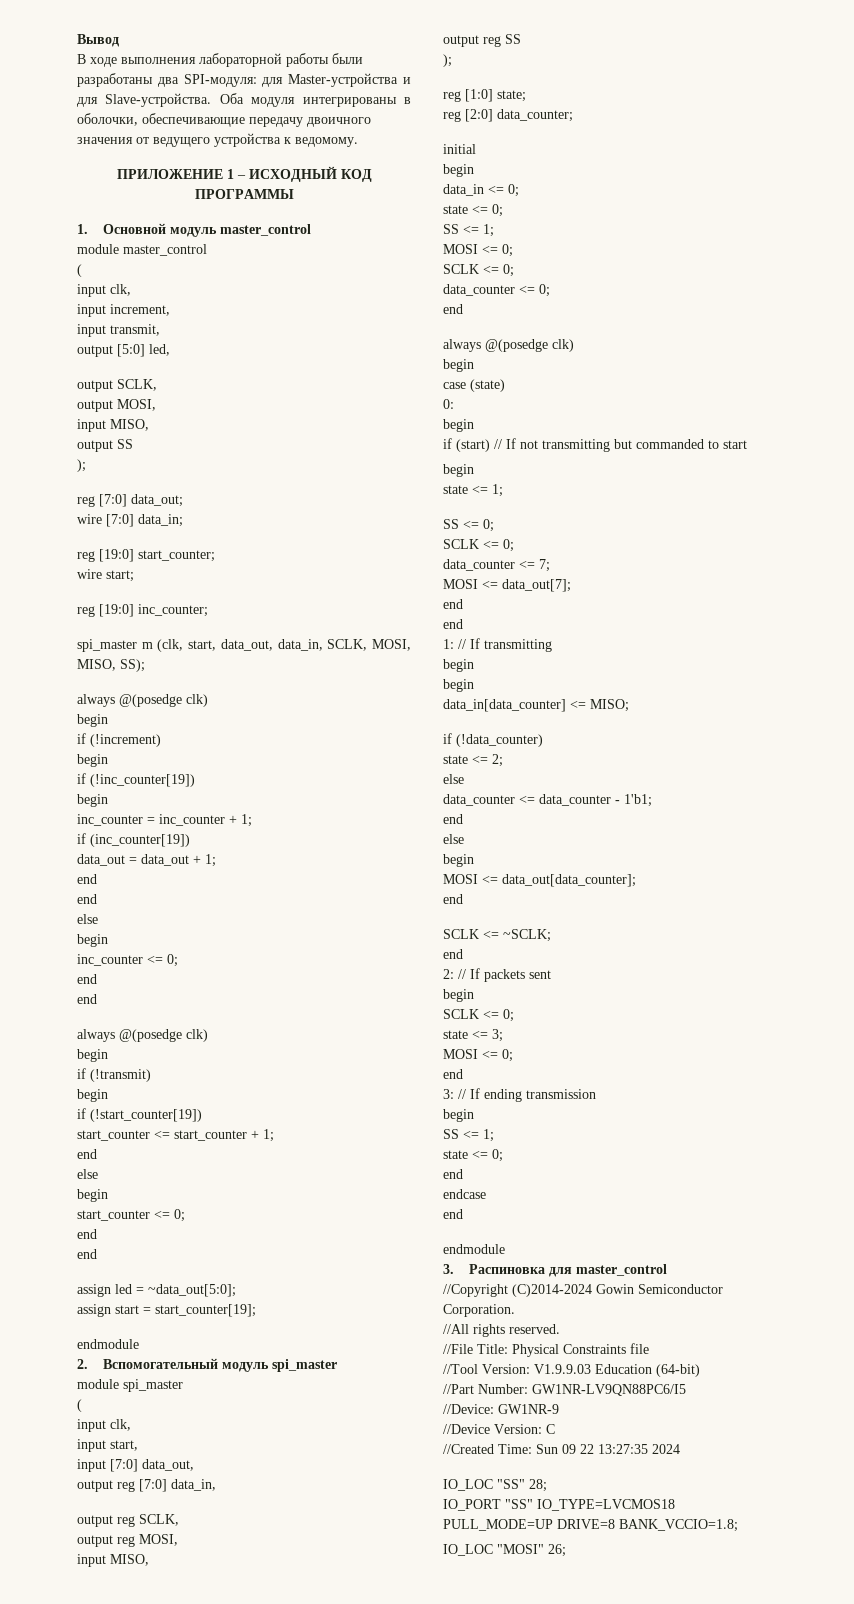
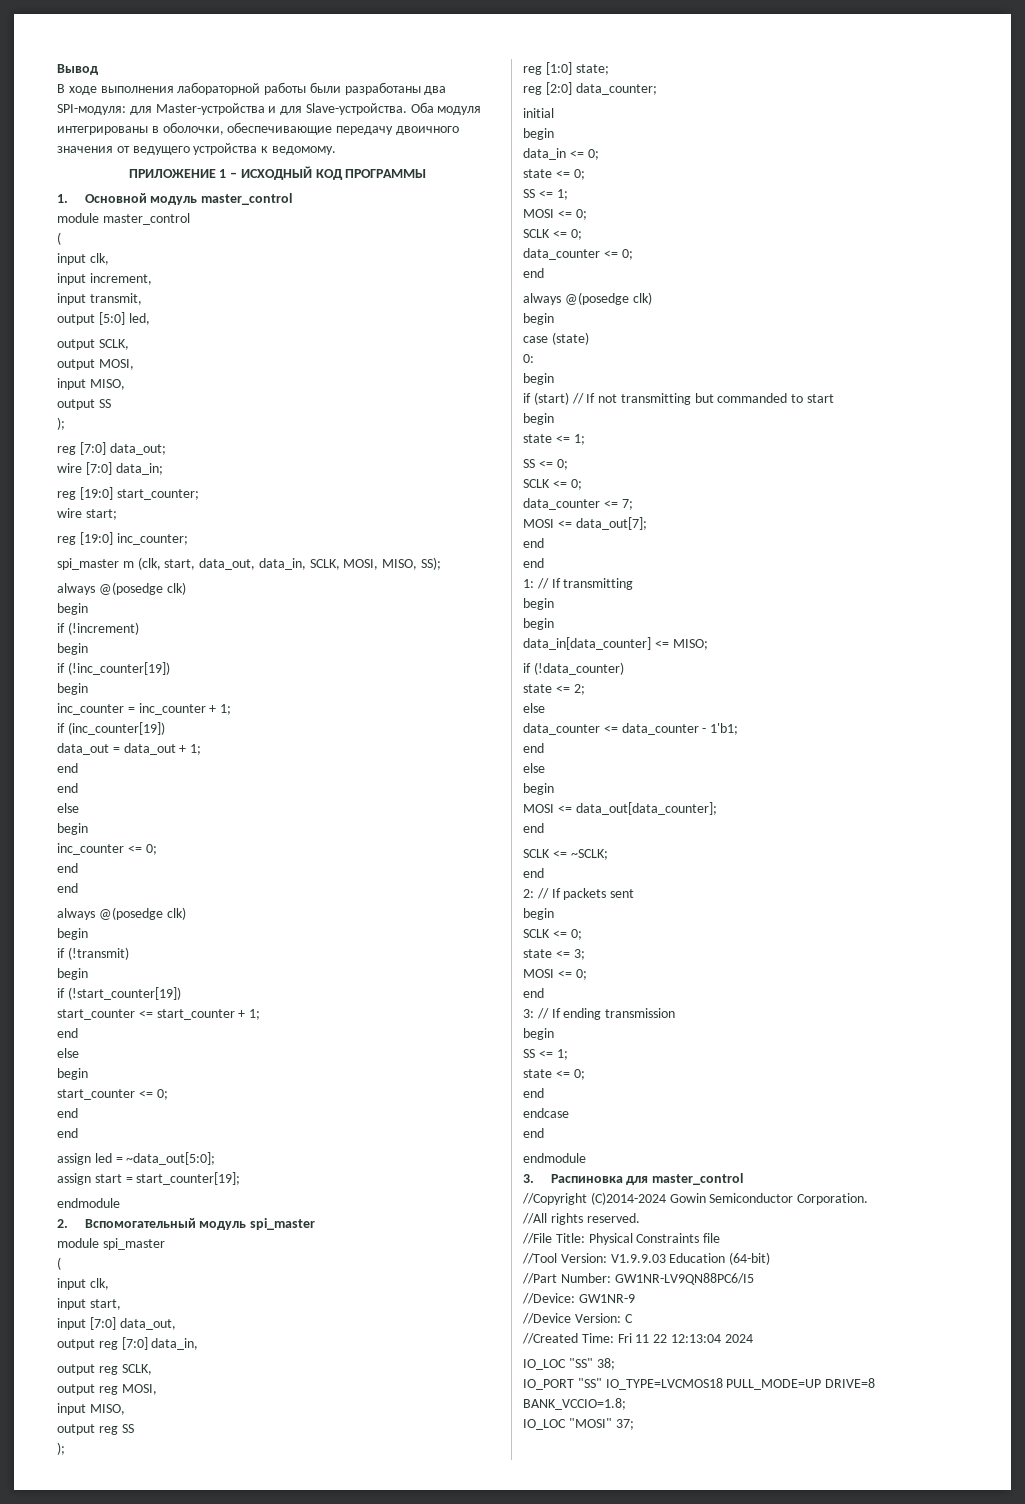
[536,1444,648,1454] Sun 09 22 13:27:35 -> [617,1333,721,1343] Fri 11 22 12:13:04
[529,1479,547,1492] 28; -> [596,1358,615,1370] 38;
[548,1544,566,1557] 26; -> [615,1419,634,1430] 37;

